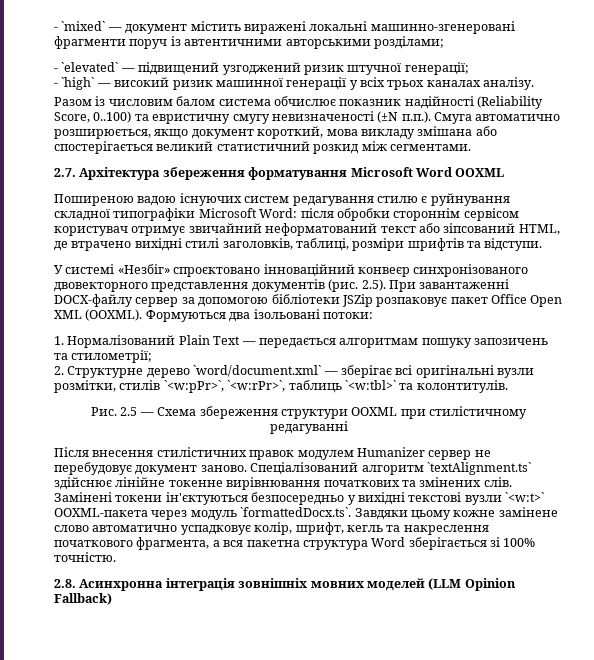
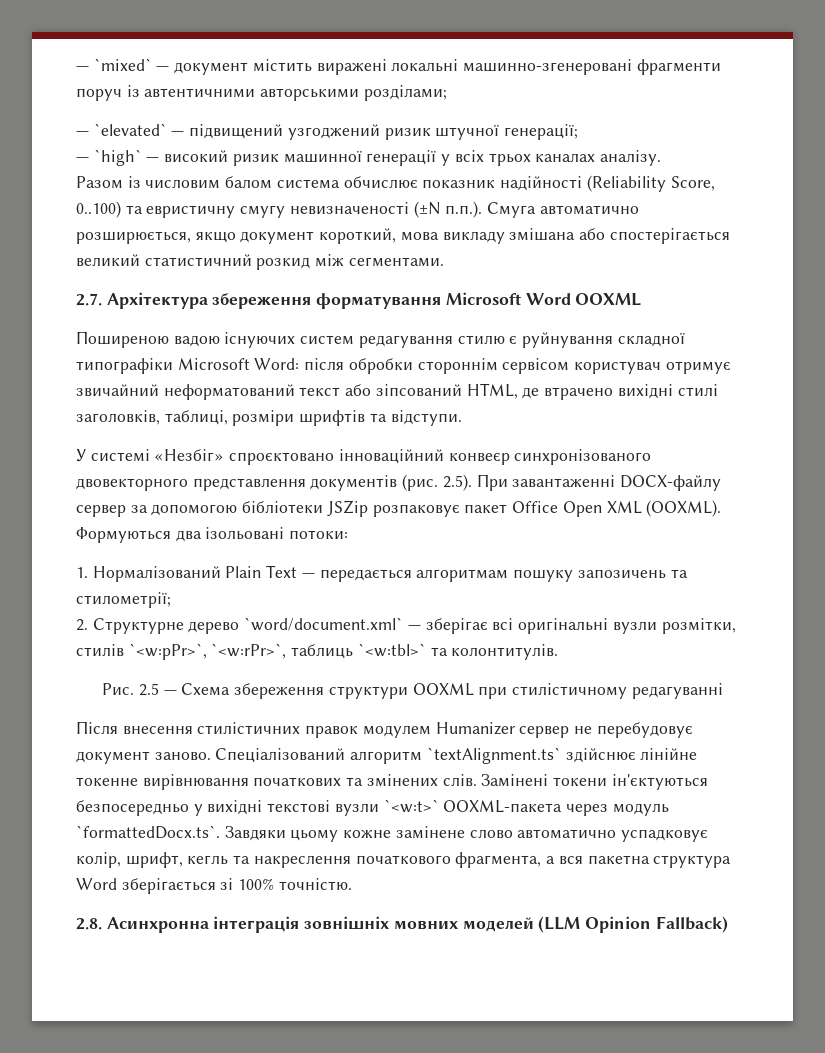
[54,27,58,31] - -> [76,66,89,71] —
[54,68,58,72] - -> [76,131,89,136] —
[54,83,58,87] - -> [76,157,89,162] —

